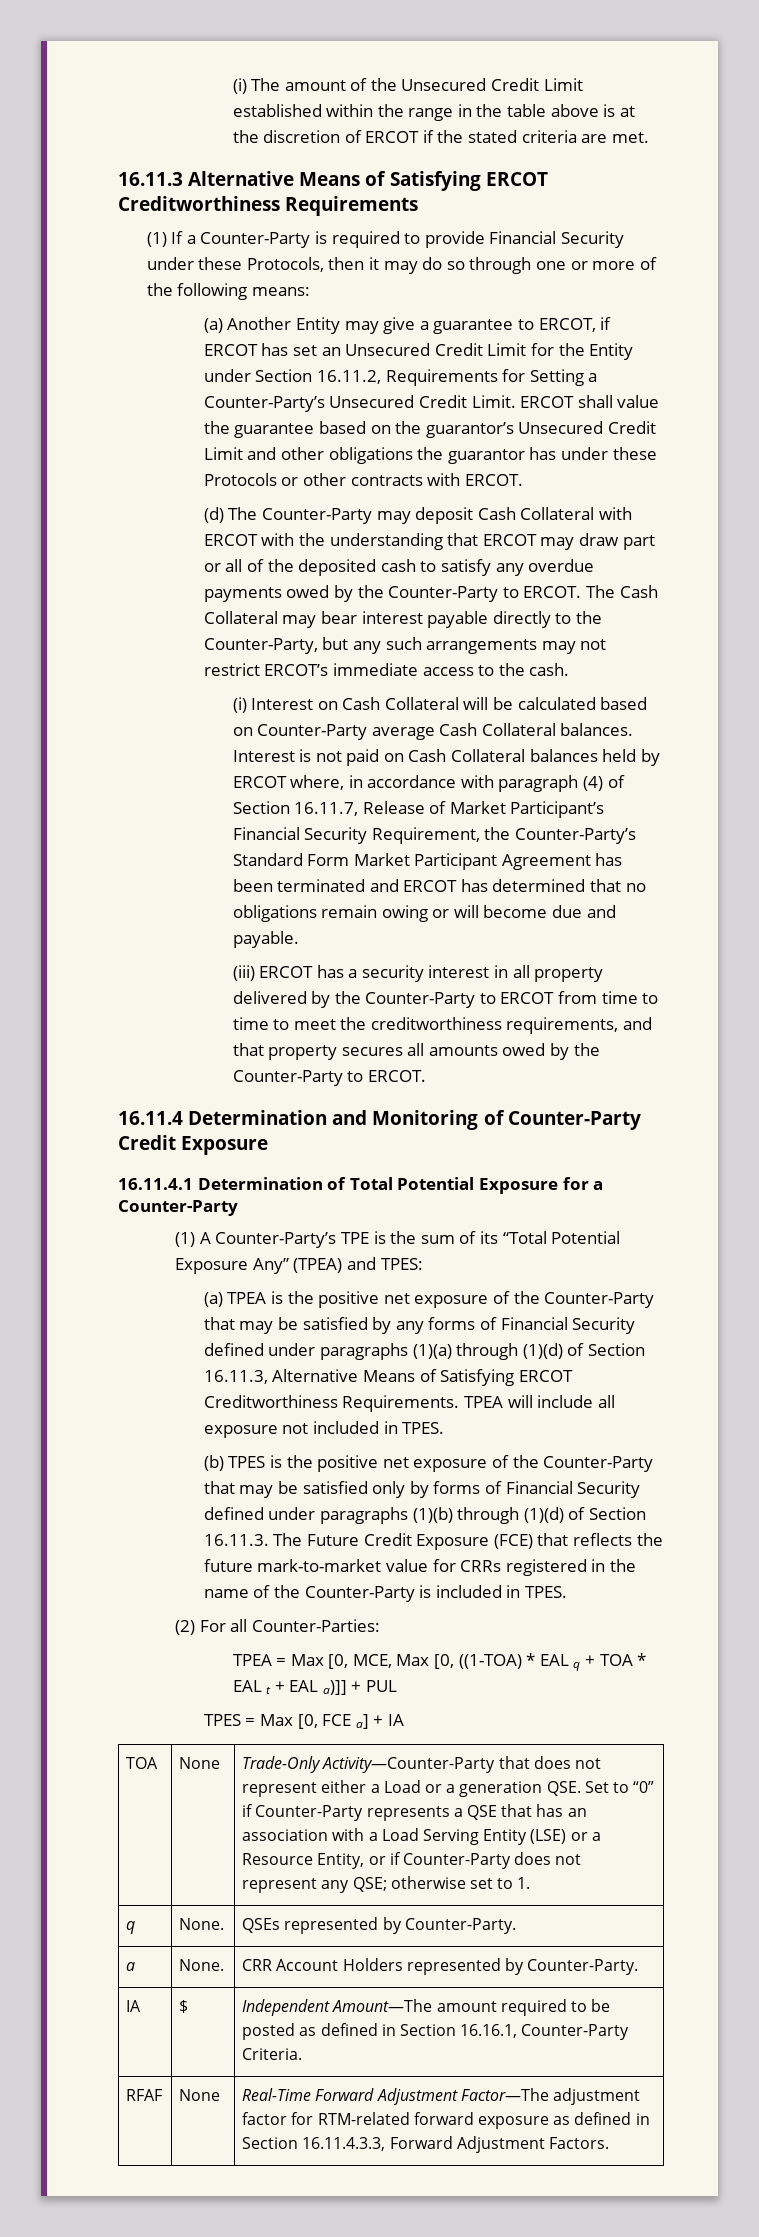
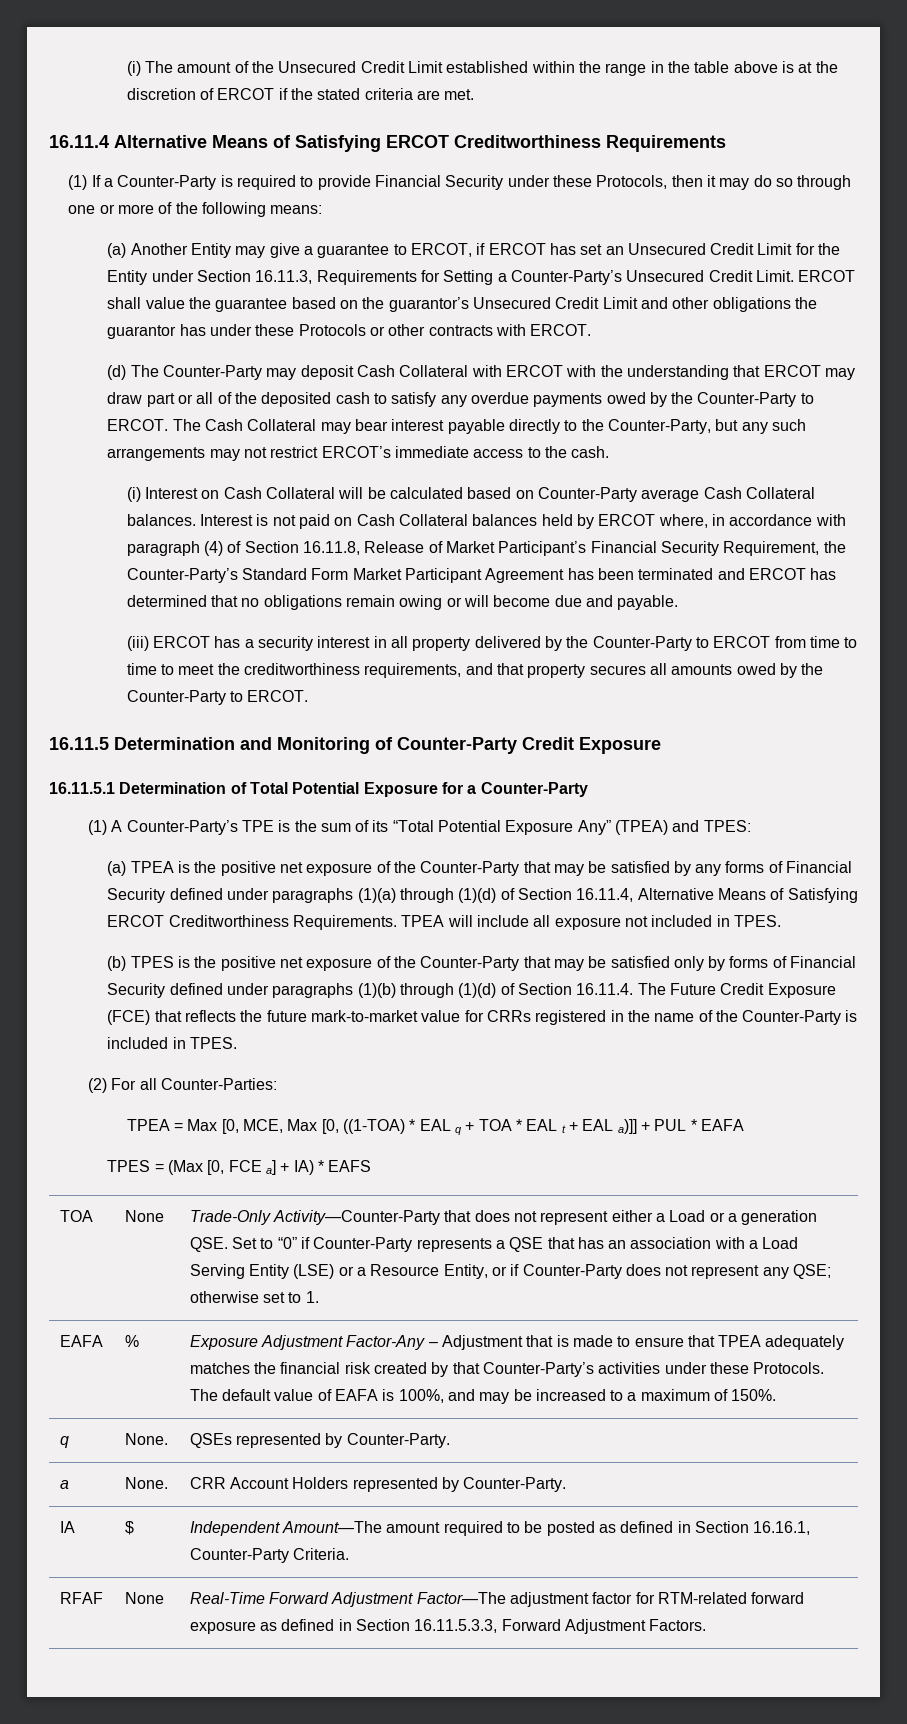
[118,172,183,186] 16.11.3 -> [49,135,109,148] 16.11.4
[317,370,382,384] 16.11.2, -> [255,270,313,284] 16.11.3,
[294,802,359,816] 16.11.7, -> [303,541,361,555] 16.11.8,
[118,1111,183,1125] 16.11.4 -> [49,737,109,750] 16.11.5
[118,1178,193,1190] 16.11.4.1 -> [49,782,115,794] 16.11.5.1
[203,1370,268,1384] 16.11.3, -> [576,888,634,902] 16.11.4,
[203,1534,269,1546] 16.11.3. -> [576,983,634,995] 16.11.4.
(398, 1686) none -> [690,1119,744,1131] * EAFA
[260,1714,294,1726] Max -> [168,1160,204,1175] (Max
[388,1714,405,1726] IA -> [293,1160,372,1175] IA) * EAFS
(531, 1883) none -> [59,1335,103,1347] [124,1335,139,1347] [189,1335,845,1350] [189,1362,825,1377] [189,1389,777,1404] // EAFA | % | Exposure Adjustment Factor-Any – Adjustment that is made to ensure that TPEA adequately matches the financial risk created by that Counter-Party’s activities under these Protocols. The default value of EAFA is 100%, and may be increased to a maximum of 150%.
[302,2137,386,2151] 16.11.4.3.3, -> [414,1619,498,1633] 16.11.5.3.3,

